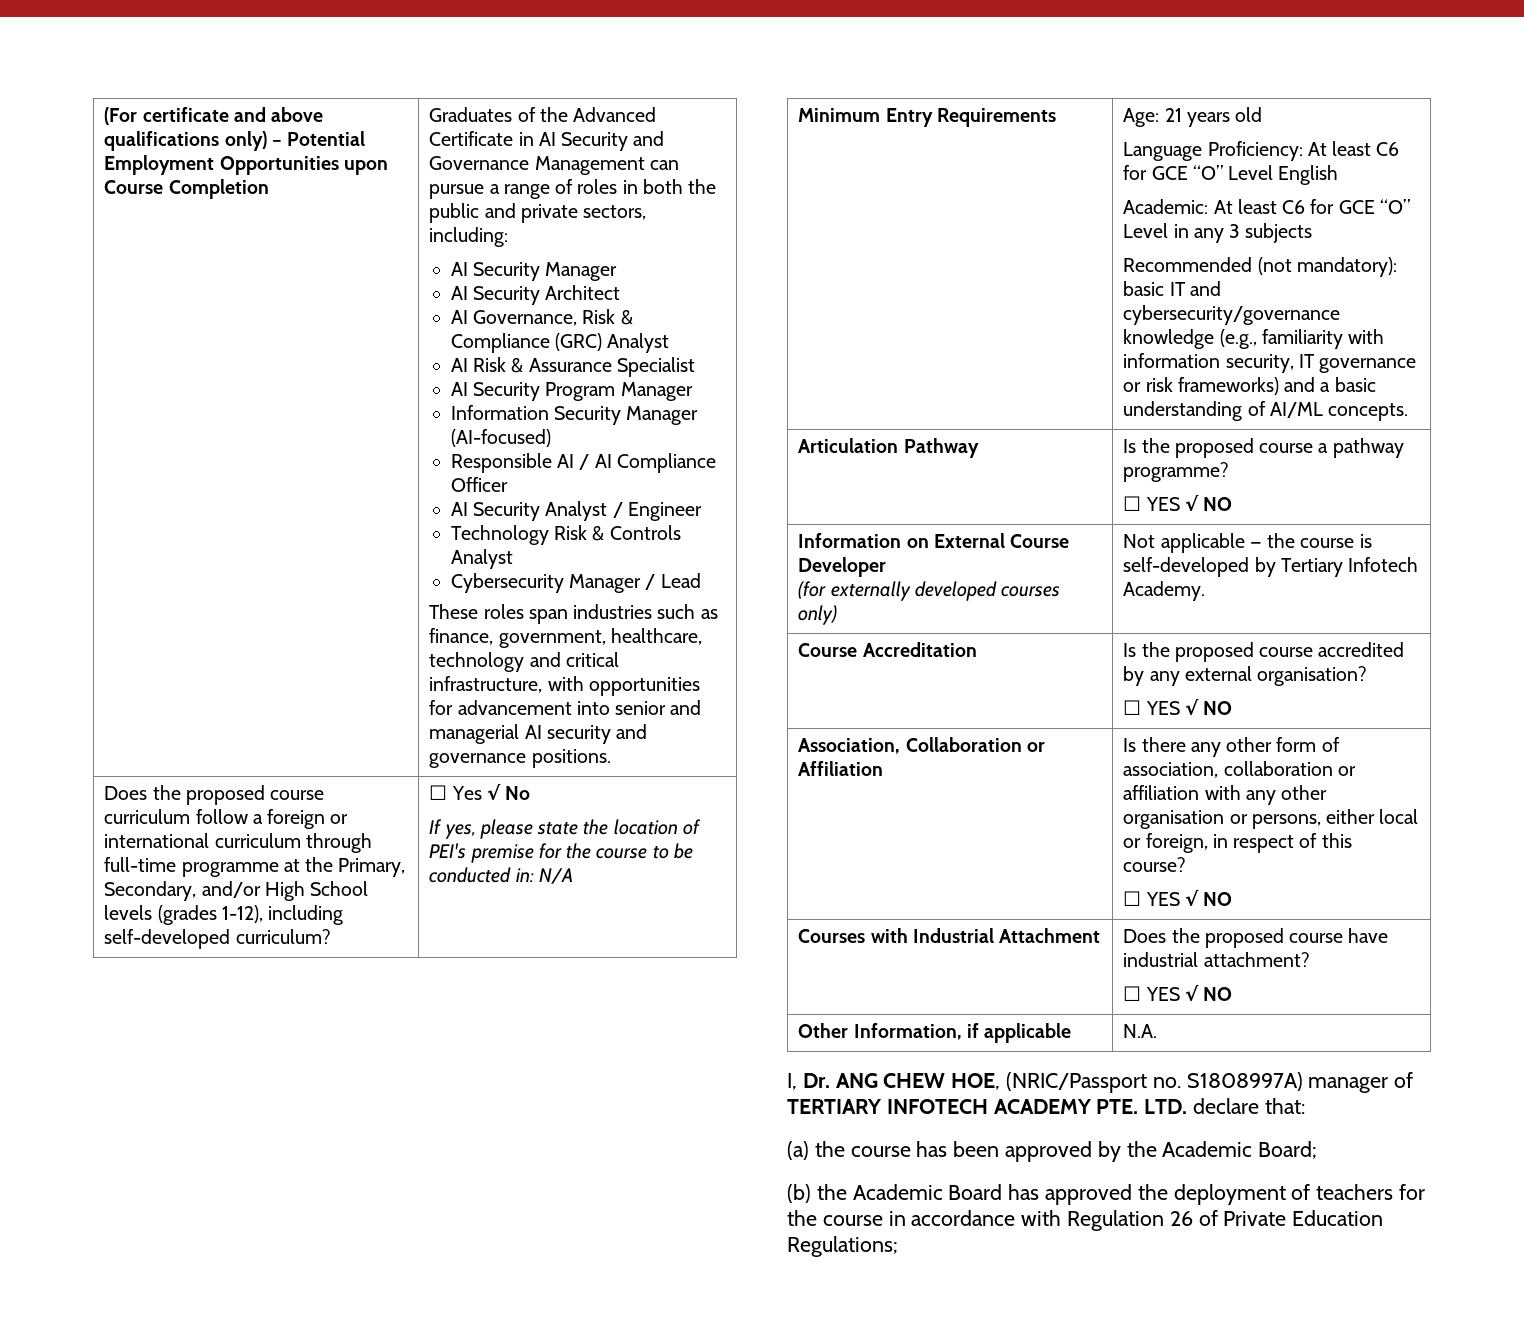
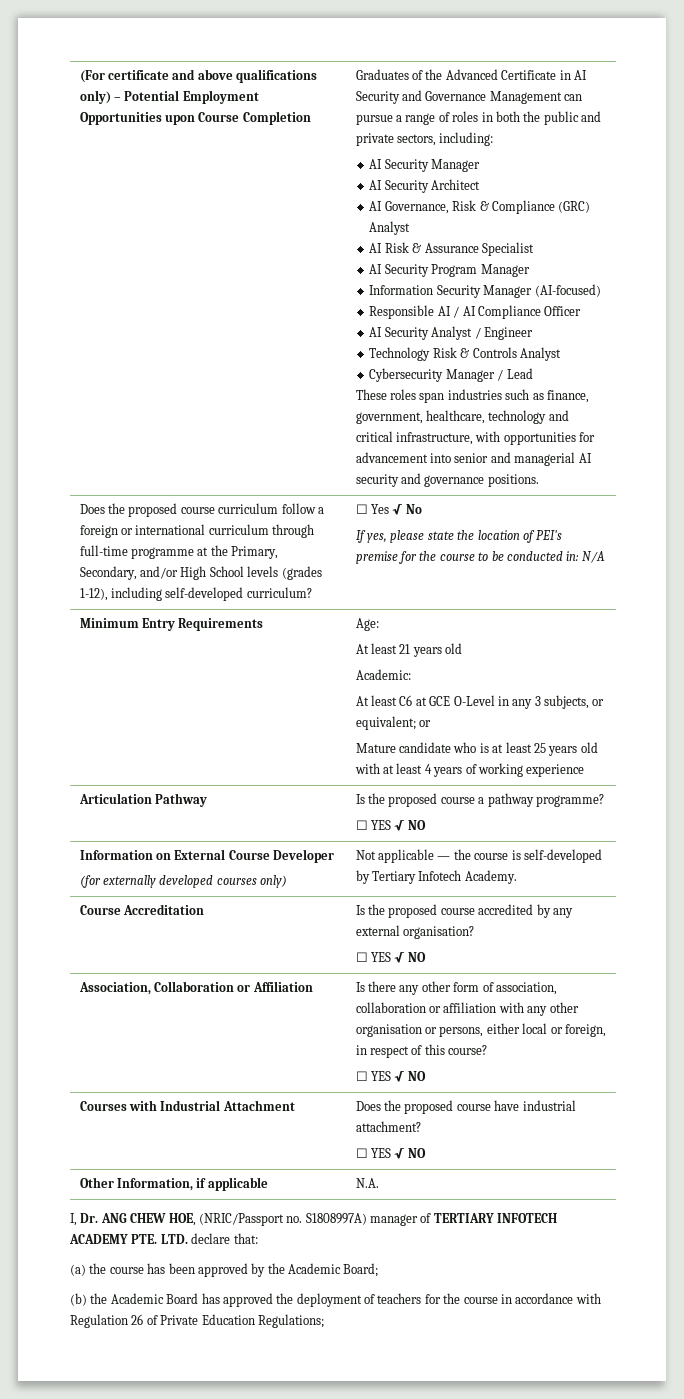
(1160, 117) none -> [355,643,397,654] // At least
[1123,141,1400,161] [1123,165,1339,185] [1123,199,1410,214] [1123,223,1313,243] [1123,257,1397,277] [1123,281,1221,296] [1123,305,1341,325] [1123,329,1385,349] [1123,353,1417,373] [1123,377,1376,395] [1123,401,1409,421] Language Proficiency: At least C6 for GCE “O” Level English // Academic: At least C6 for GCE “O” Level in any 3 subjects // Recommended (not mandatory): basic IT and cybersecurity/governance knowledge (e.g., familiarity with information security, IT governance or risk frameworks) and a basic understanding of AI/ML concepts. -> [355,669,411,680] [355,695,605,709] [355,716,431,730] [355,742,598,756] [354,763,585,777] Academic: // At least C6 at GCE O-Level in any 3 subjects, or equivalent; or // Mature candidate who is at least 25 years old with at least 4 years of working experience

